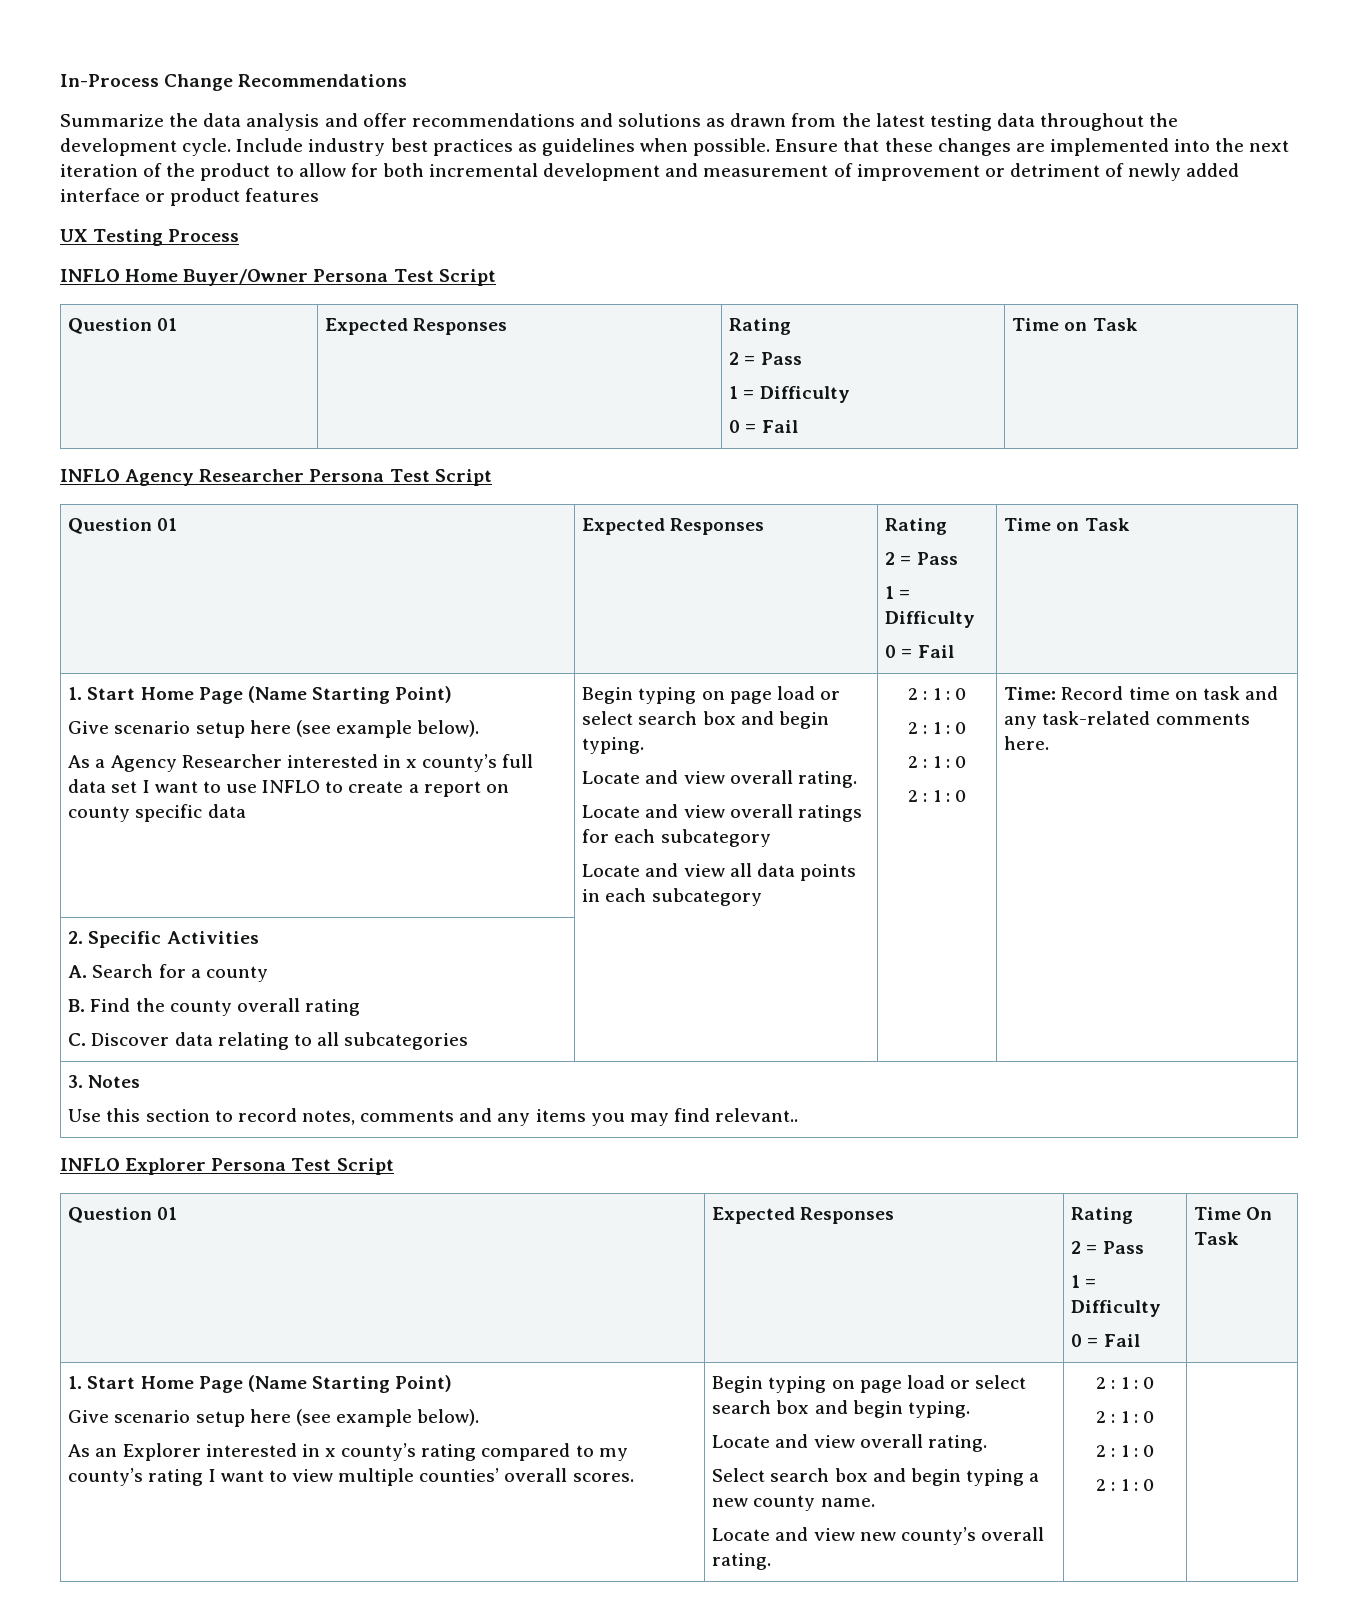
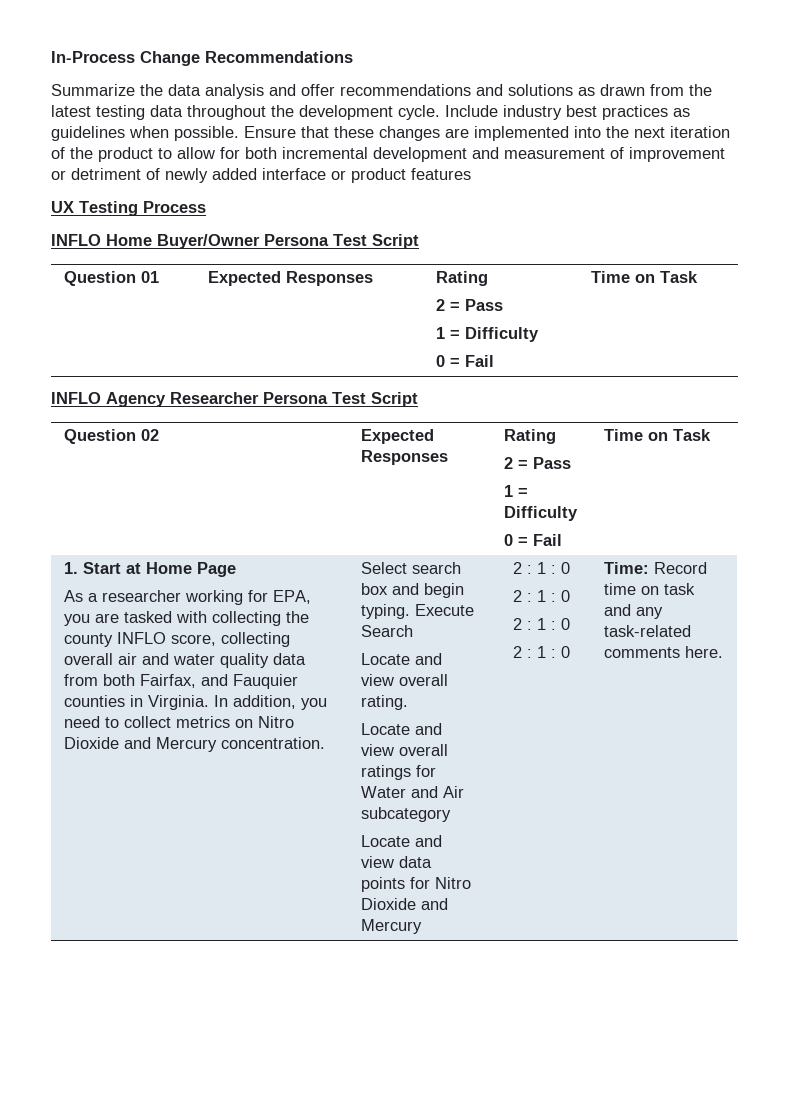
[157,518,178,531] 01 -> [140,429,159,441] 02
[140,686,453,704] [68,720,480,738] [68,754,534,772] [68,779,509,797] [68,804,246,822] [582,686,840,704] [582,711,829,729] [582,737,645,754] Home Page (Name Starting Point) // Give scenario setup here (see example below). // As a Agency Researcher interested in x county’s full data set I want to use INFLO to create a report on county specific data | Begin typing on page load or select search box and begin typing. -> [125,562,236,577] [63,590,311,605] [63,611,309,626] [63,632,290,647] [63,653,306,668] [63,674,298,689] [63,695,327,710] [63,716,294,728] [63,737,325,752] [360,562,461,574] [360,583,464,598] [360,604,474,619] [360,625,413,637] at Home Page // As a researcher working for EPA, you are tasked with collecting the county INFLO score, collecting overall air and water quality data from both Fairfax, and Fauquier counties in Virginia. In addition, you need to collect metrics on Nitro Dioxide and Mercury concentration. | Select search box and begin typing. Execute Search
[614,829,656,843] each -> [360,786,464,798] Water and Air
[729,863,752,877] all -> (394, 862) none
[582,888,762,906] in each subcategory -> [409,877,471,889] [360,898,448,910] [360,919,422,934] for Nitro Dioxide and Mercury
[68,931,259,948] [68,964,268,982] [68,998,360,1016] [68,1032,469,1050] [68,1075,141,1088] [68,1108,799,1126] [60,1158,394,1175] [68,1207,178,1223] [712,1207,895,1224] [1071,1207,1134,1224] [1071,1241,1144,1254] [1071,1275,1097,1288] [1071,1300,1162,1317] [1071,1334,1140,1347] [1194,1207,1273,1220] [1194,1232,1240,1245] [68,1375,453,1393] [68,1409,480,1427] [68,1443,628,1461] [68,1468,634,1486] [712,1375,1027,1393] [712,1400,970,1418] [712,1434,987,1452] [712,1468,1040,1486] [712,1495,875,1511] [712,1527,1044,1545] [712,1553,772,1570] [1096,1377,1154,1389] [1096,1411,1154,1423] [1096,1445,1154,1457] [1096,1479,1154,1491] // 2. Specific Activities // A. Search for a county // B. Find the county overall rating // C. Discover data relating to all subcategories | | | // 3. Notes // Use this section to record notes, comments and any items you may find relevant.. // INFLO Explorer Persona Test Script // Question 01 | Expected Responses | Rating // 2 = Pass // 1 = Difficulty // 0 = Fail | Time On Task // 1. Start Home Page (Name Starting Point) // Give scenario setup here (see example below). // As an Explorer interested in x county’s rating compared to my county’s rating I want to view multiple counties’ overall scores. | Begin typing on page load or select search box and begin typing. // Locate and view overall rating. // Select search box and begin typing a new county name. // Locate and view new county’s overall rating. | 2 : 1 : 0 // 2 : 1 : 0 // 2 : 1 : 0 // 2 : 1 : 0 | -> (723, 652) none

